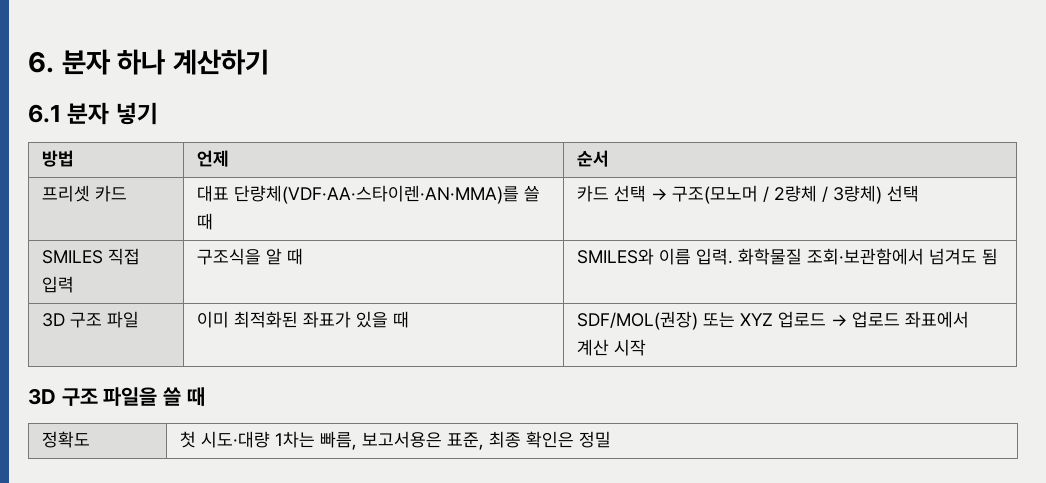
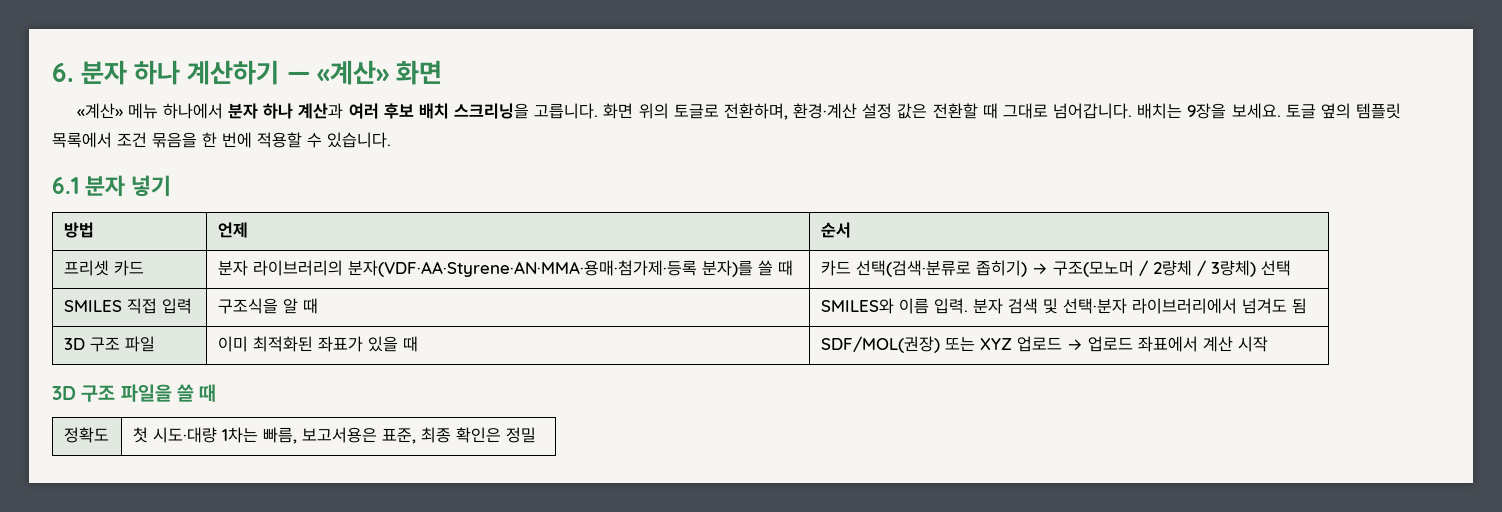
(269, 62) none -> [286,60,442,85] [76,103,1402,120] [52,132,391,148] — «계산» 화면 // «계산» 메뉴 하나에서 분자 하나 계산과 여러 후보 배치 스크리닝을 고릅니다. 화면 위의 토글로 전환하며, 환경·계산 설정 값은 전환할 때 그대로 넘어갑니다. 배치는 9장을 보세요. 토글 옆의 템플릿 목록에서 조건 묶음을 한 번에 적용할 수 있습니다.
[196,185,519,204] 대표 단량체(VDF·AA·스타이렌·AN·MMA)를 -> [217,260,753,277] 분자 라이브러리의 분자(VDF·AA·Styrene·AN·MMA·용매·첨가제·등록 분자)를
[613,185,646,202] 선택 -> [855,260,1027,277] 선택(검색·분류로 좁히기)
[737,248,924,265] 화학물질 조회·보관함에서 -> [972,298,1237,314] 분자 검색 및 선택·분자 라이브러리에서

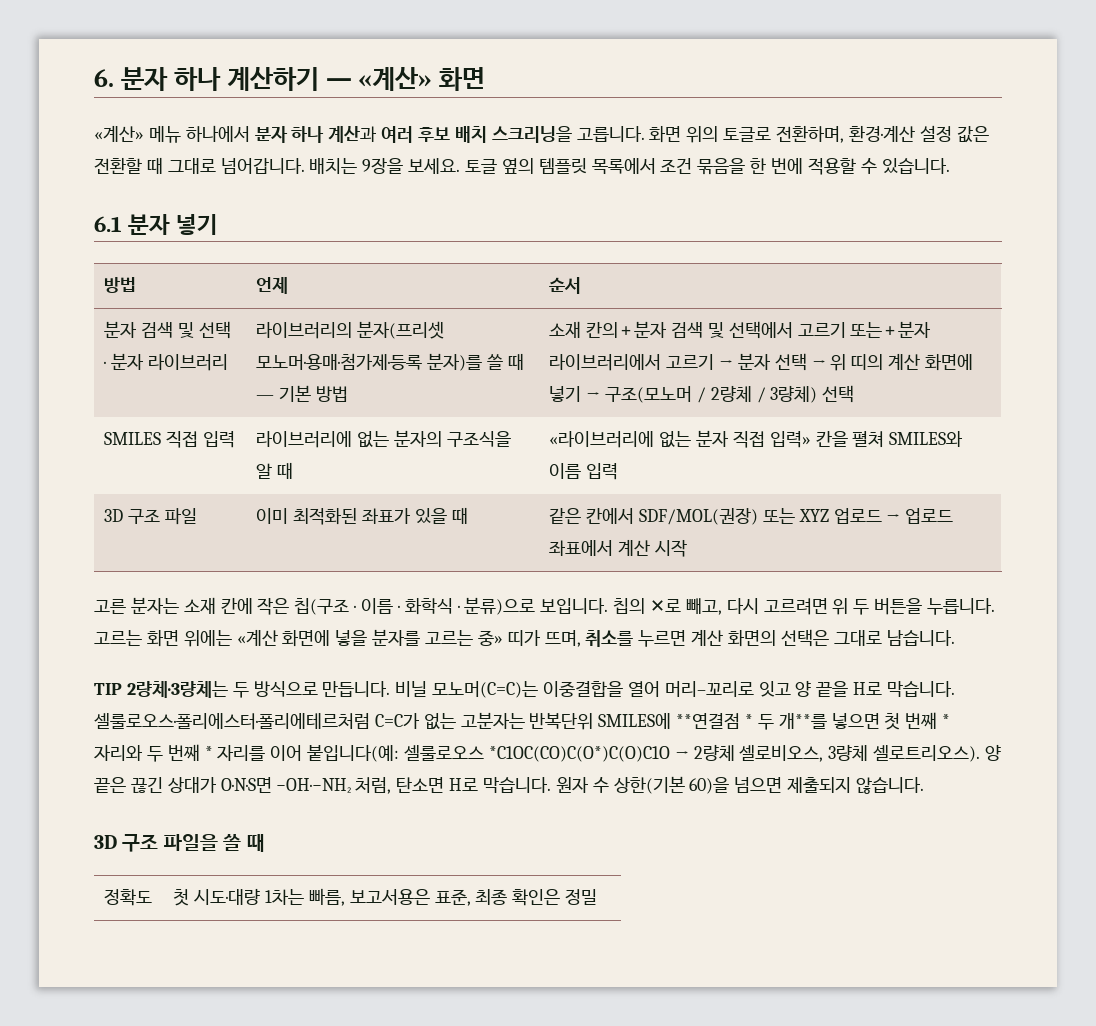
[63,260,144,276] [217,260,793,277] [820,260,1027,277] 프리셋 카드 | 분자 라이브러리의 분자(VDF·AA·Styrene·AN·MMA·용매·첨가제·등록 분자)를 쓸 때 | 카드 선택(검색·분류로 좁히기) -> [104,321,231,339] [104,353,229,371] [256,321,445,339] [256,353,524,371] [256,385,349,402] [549,321,932,339] [549,353,974,371] [549,386,582,402] 분자 검색 및 선택 · 분자 라이브러리 | 라이브러리의 분자(프리셋 모노머·용매·첨가제·등록 분자)를 쓸 때 — 기본 방법 | 소재 칸의＋분자 검색 및 선택에서 고르기 또는＋분자 라이브러리에서 고르기 → 분자 선택 → 위 띠의 계산 화면에 넣기
(192, 306) none -> [256,430,443,448] 라이브러리에 없는 분자의
[820,298,1307,314] SMILES와 이름 입력. 분자 검색 및 선택·분자 라이브러리에서 넘겨도 됨 -> [549,430,964,448] [549,463,619,480] «라이브러리에 없는 분자 직접 입력» 칸을 펼쳐 SMILES와 이름 입력
(418, 344) none -> [549,507,635,524] 같은 칸에서
(1268, 344) none -> [94,597,996,615] [94,629,955,647] [94,680,956,698] [94,712,951,730] [94,744,1002,762] [94,776,925,794] // 고른 분자는 소재 칸에 작은 칩(구조 · 이름 · 화학식 · 분류)으로 보입니다. 칩의 ✕로 빼고, 다시 고르려면 위 두 버튼을 누릅니다. 고르는 화면 위에는 «계산 화면에 넣을 분자를 고르는 중» 띠가 뜨며, 취소를 누르면 계산 화면의 선택은 그대로 남습니다. // TIP 2량체·3량체는 두 방식으로 만듭니다. 비닐 모노머(C=C)는 이중결합을 열어 머리–꼬리로 잇고 양 끝을 H로 막습니다. 셀룰로오스·폴리에스터·폴리에테르처럼 C=C가 없는 고분자는 반복단위 SMILES에 **연결점 * 두 개**를 넣으면 첫 번째 * 자리와 두 번째 * 자리를 이어 붙입니다(예: 셀룰로오스 *C1OC(CO)C(O*)C(O)C1O → 2량체 셀로비오스, 3량체 셀로트리오스). 양 끝은 끊긴 상대가 O·N·S면 −OH·−NH₂처럼, 탄소면 H로 막습니다. 원자 수 상한(기본 60)을 넘으면 제출되지 않습니다.

